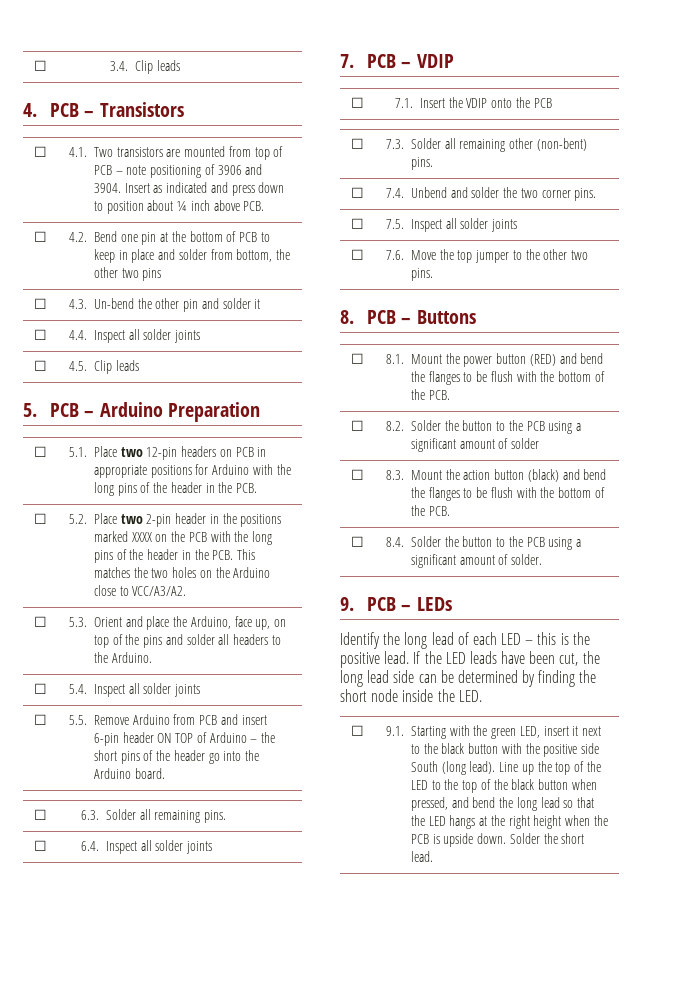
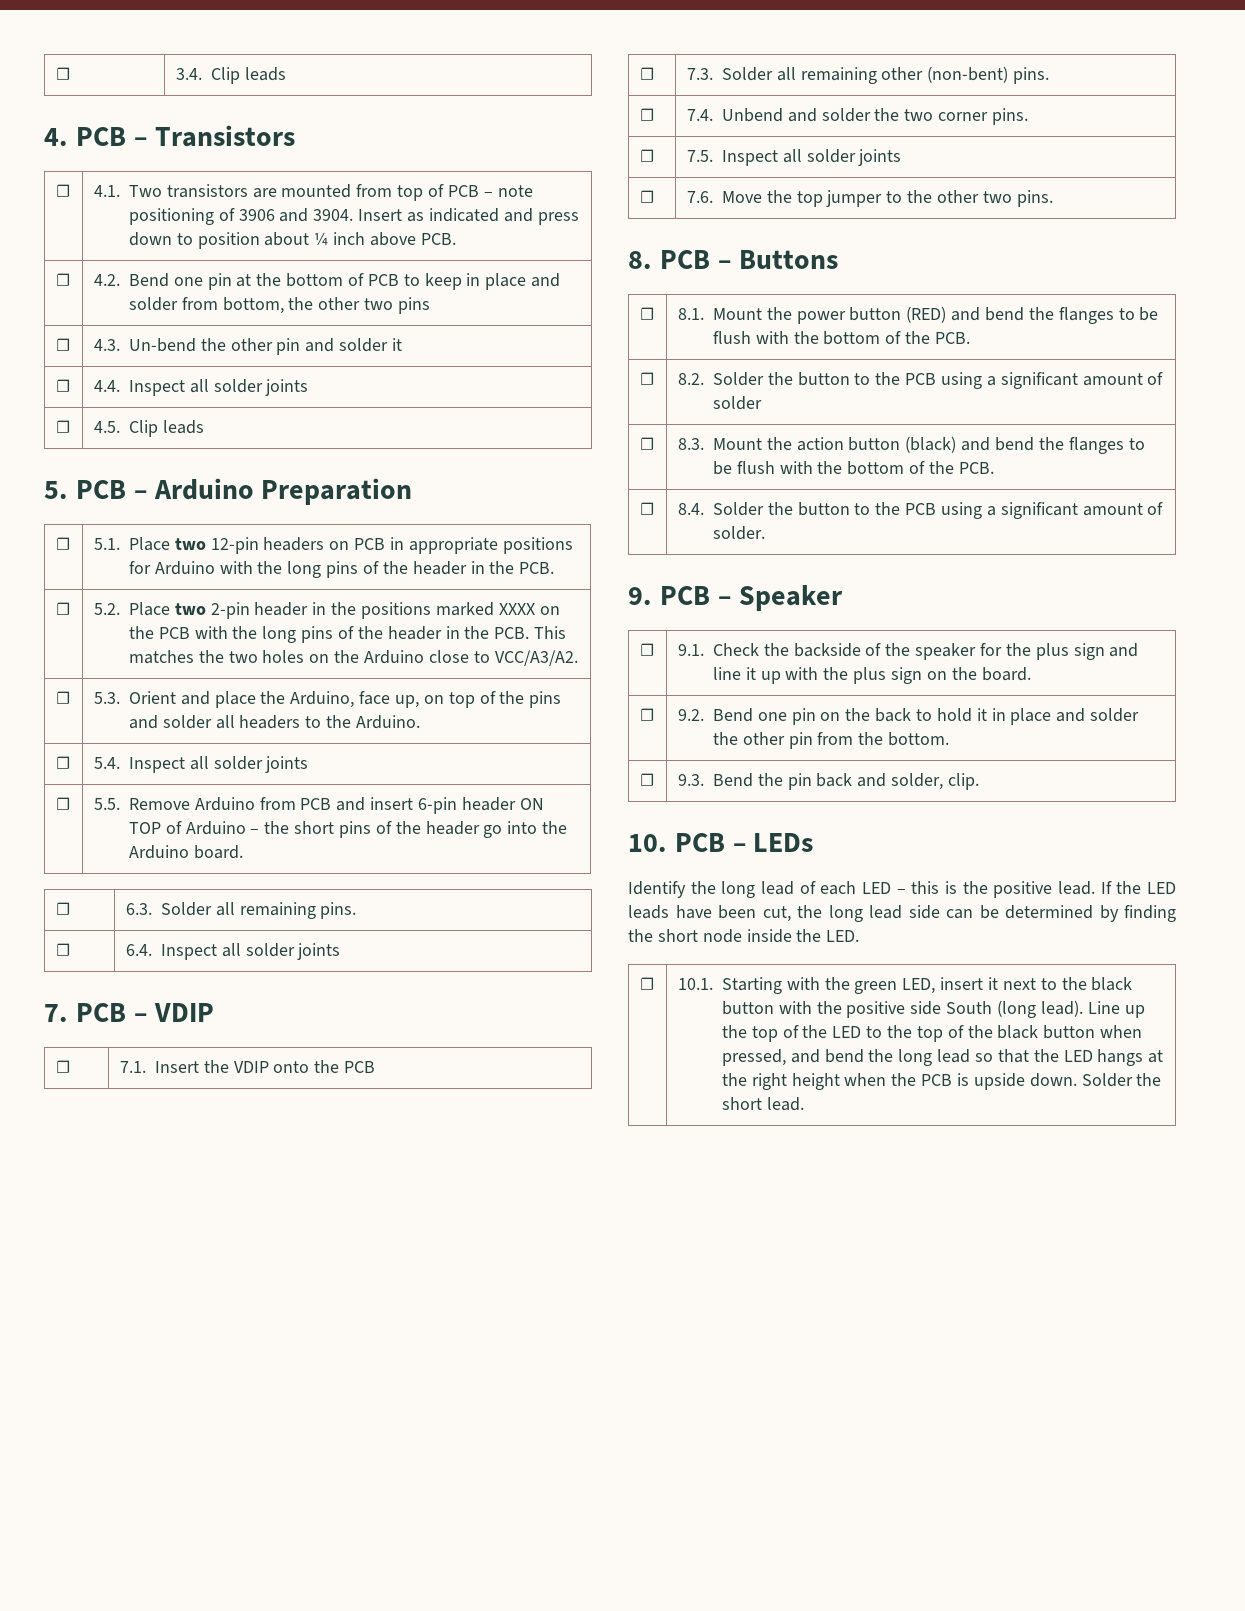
(412, 608) none -> [738,585,843,611] [639,643,654,656] [677,643,1139,660] [712,667,1031,684] [639,708,654,721] [677,708,1140,725] [712,732,950,749] [639,773,654,786] [677,773,979,790] [628,833,746,852] Speaker // ☐ | 9.1. Check the backside of the speaker for the plus sign and line it up with the plus sign on the board. // ☐ | 9.2. Bend one pin on the back to hold it in place and solder the other pin from the bottom. // ☐ | 9.3. Bend the pin back and solder, clip. // 10. PCB –
[385,726,404,736] 9.1. -> [677,978,713,990] 10.1.

